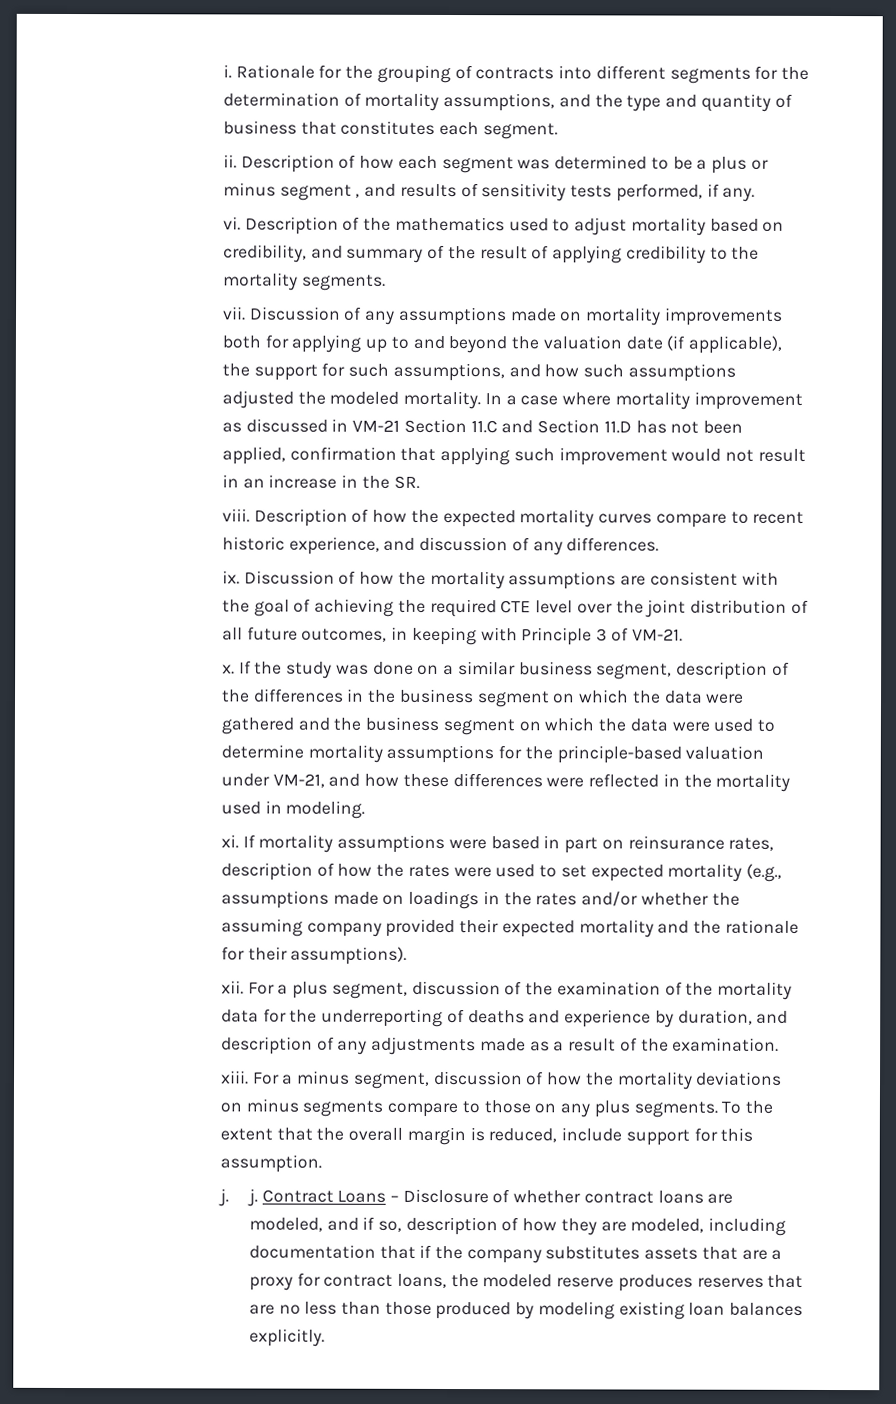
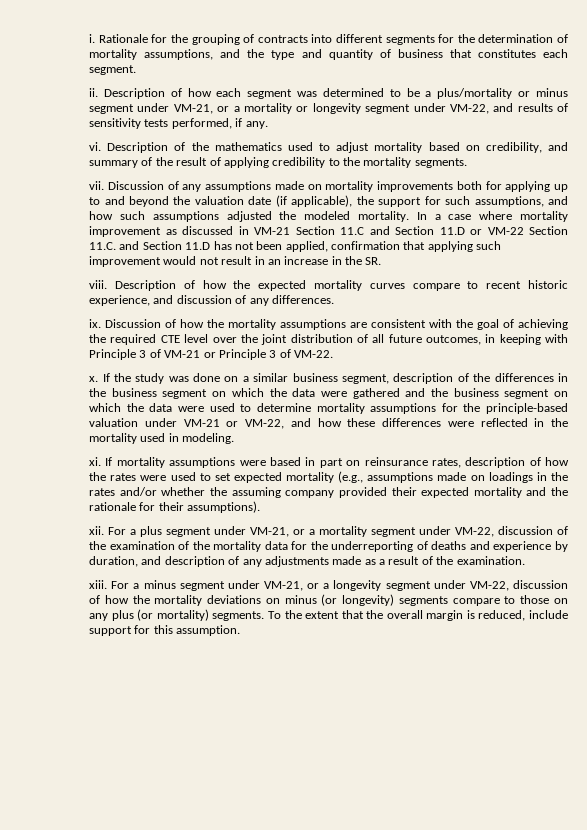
[711,156,748,174] plus -> [437,88,513,99] plus/mortality
[355,193,361,198] , -> [137,103,489,114] under VM-21, or a mortality or longevity segment under VM-22,
(632, 427) none -> [470,226,568,235] [89,241,211,250] or VM-22 Section 11.C. and Section 11.D
[631,628,683,642] VM-21. -> [164,349,334,360] VM-21 or Principle 3 of VM-22.
[272,773,325,788] VM-21, -> [183,419,285,429] VM-21 or VM-22,
[331,982,408,999] segment, -> [166,526,495,537] segment under VM-21, or a mortality segment under VM-22,
[352,1072,430,1089] segment, -> [179,580,509,591] segment under VM-21, or a longevity segment under VM-22,
(299, 1105) none -> [321,594,395,606] (or longevity)
(630, 1109) none -> [137,609,209,621] (or mortality)
[218,1188,734,1207] [248,1216,787,1236] [248,1244,783,1264] [248,1272,804,1292] [248,1301,804,1320] [248,1328,325,1347] // j. j. Contract Loans – Disclosure of whether contract loans are modeled, and if so, description of how they are modeled, including documentation that if the company substitutes assets that are a proxy for contract loans, the modeled reserve produces reserves that are no less than those produced by modeling existing loan balances explicitly. -> (241, 630) none

